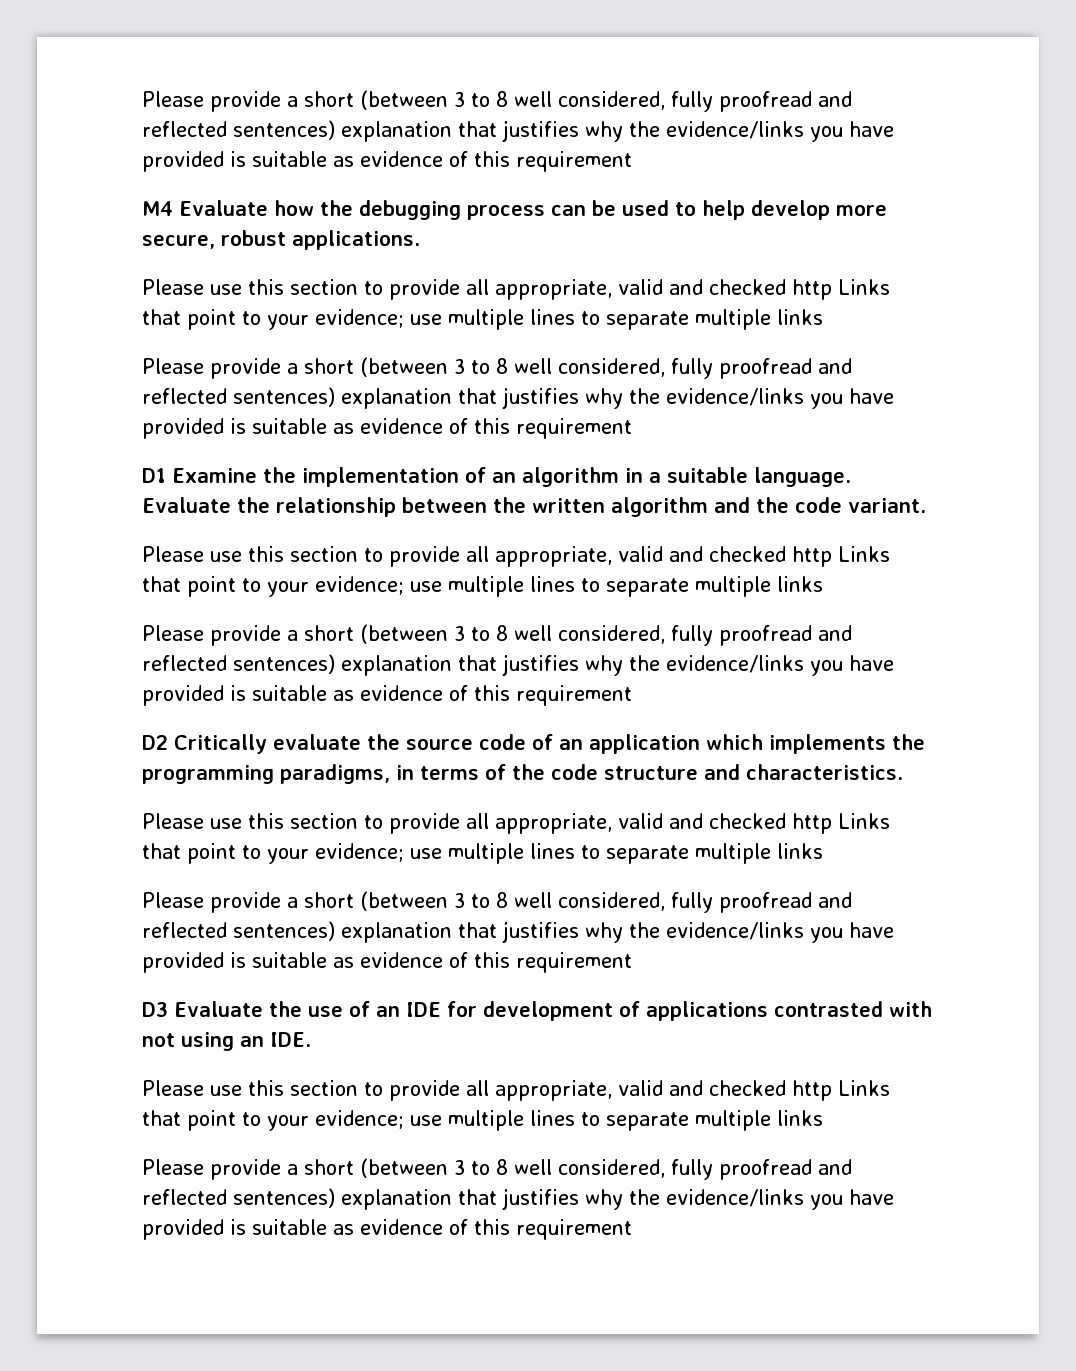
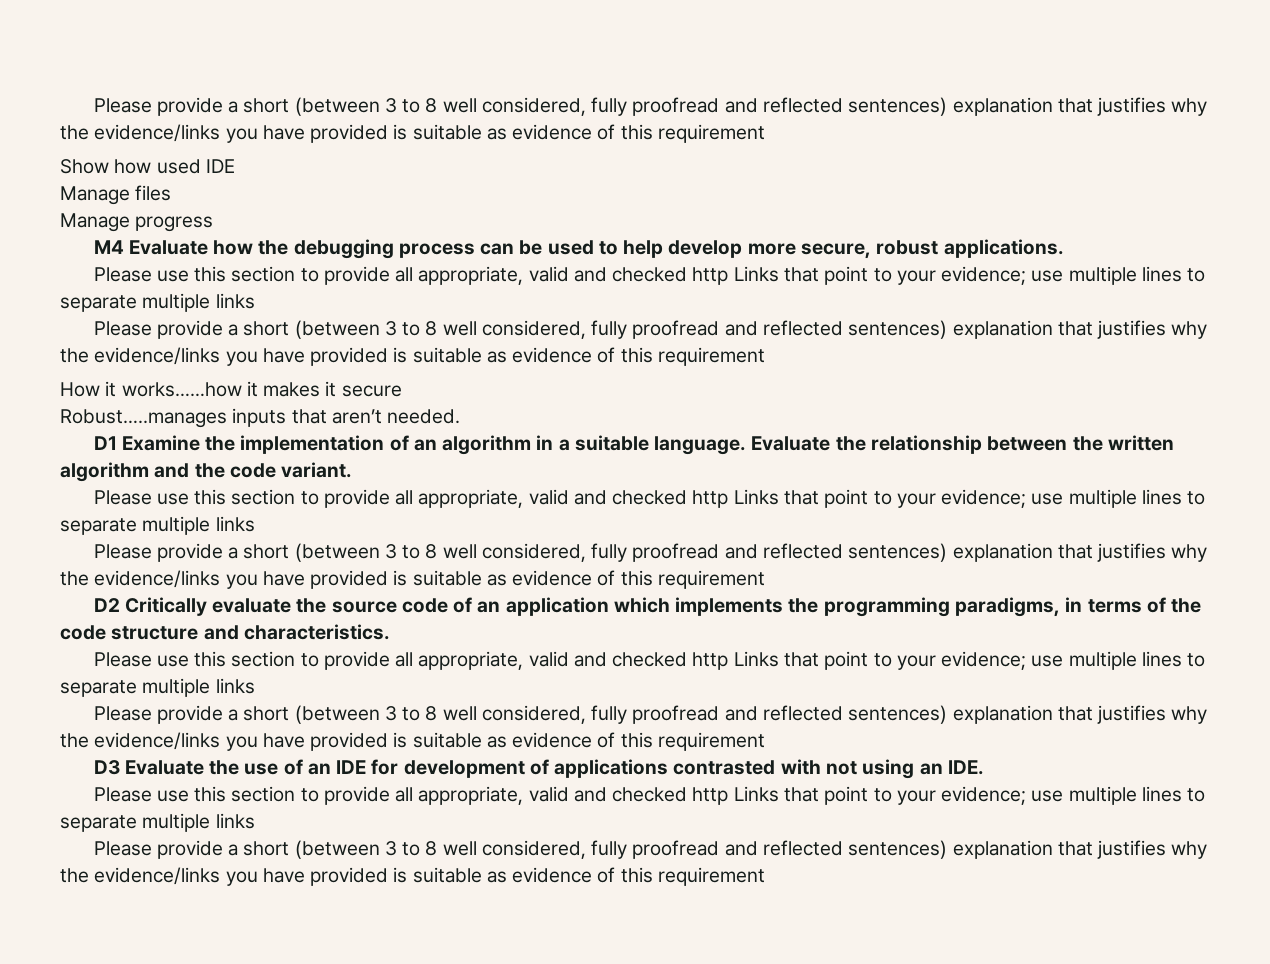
(632, 161) none -> [60,159,235,174] [60,185,172,205] [60,213,214,232] // Show how used IDE // Manage files // Manage progress
(632, 428) none -> [60,381,402,397] [60,408,461,428] // How it works……how it makes it secure // Robust…..manages inputs that aren’t needed.

